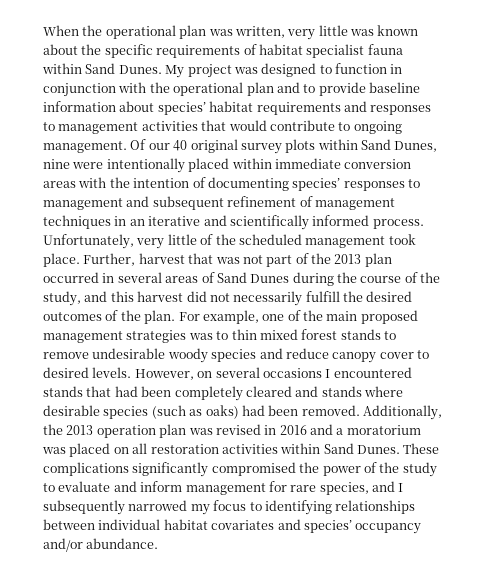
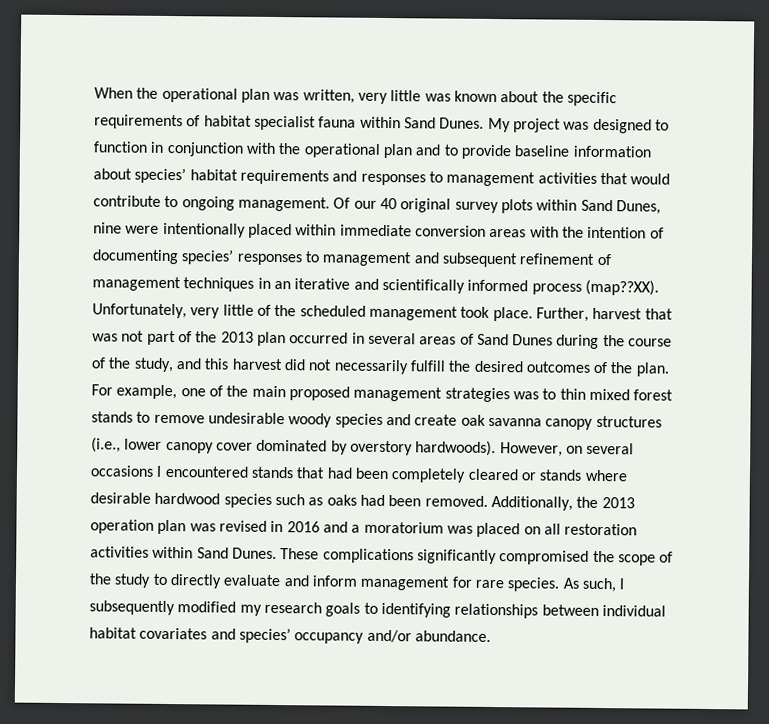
[372,219,424,229] process. -> [531,279,659,296] process (map??XX).
[285,348,429,363] [43,367,132,378] reduce canopy cover to desired levels. -> [414,414,662,430] [91,437,497,457] create oak savanna canopy structures (i.e., lower canopy cover dominated by overstory hardwoods).
[295,386,319,397] and -> [520,472,536,481] or
[103,405,239,419] species (such as oaks) -> [154,492,357,508] hardwood species such as oaks
[322,466,361,476] power -> [617,554,656,566] scope
(55, 487) none -> [169,574,222,589] directly
[319,481,404,495] [43,500,247,515] species, and I subsequently narrowed my focus -> [507,577,626,593] [89,600,361,617] species. As such, I subsequently modified my research goals

